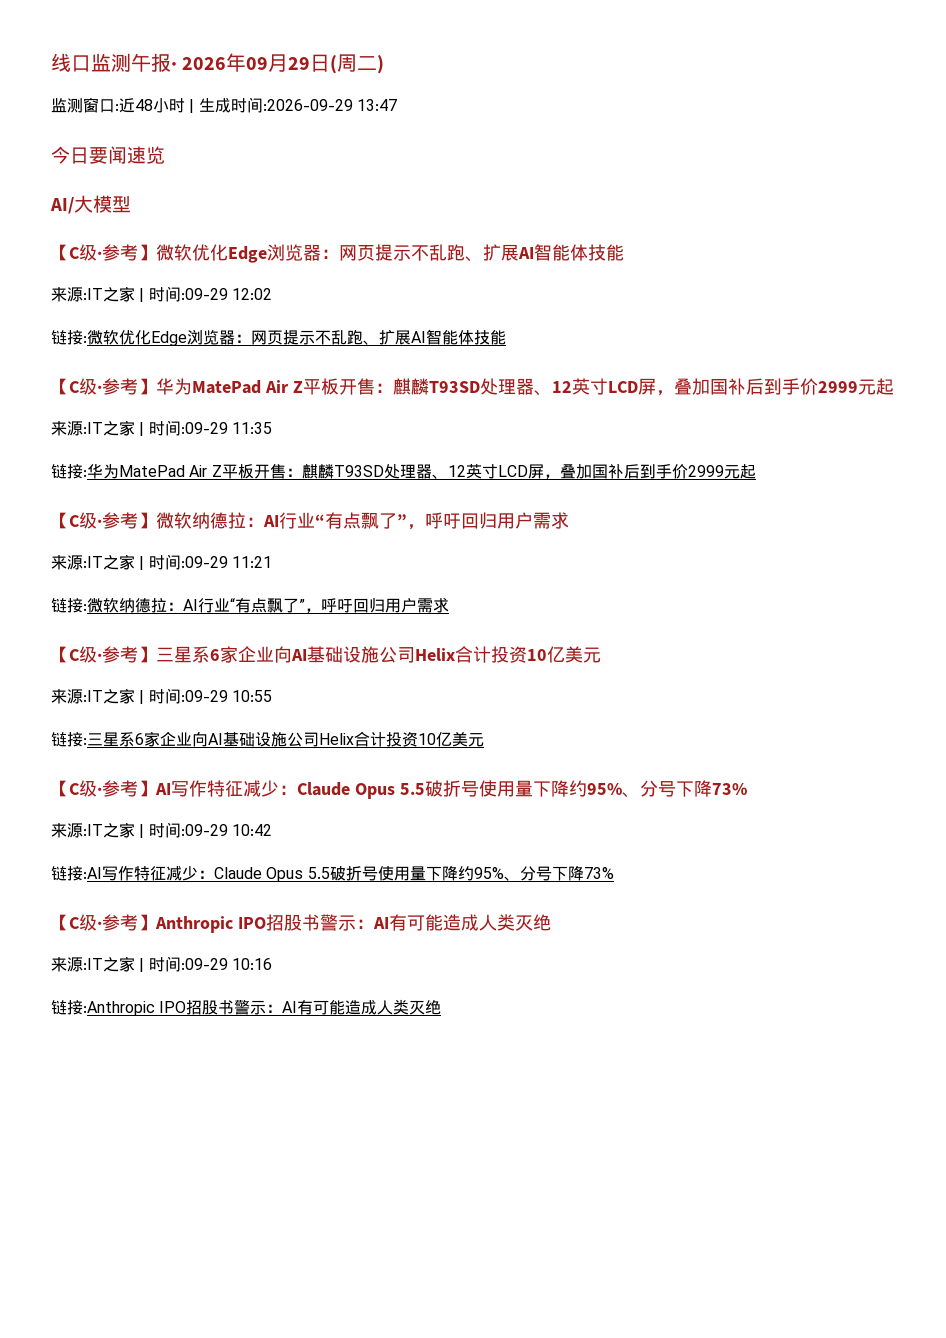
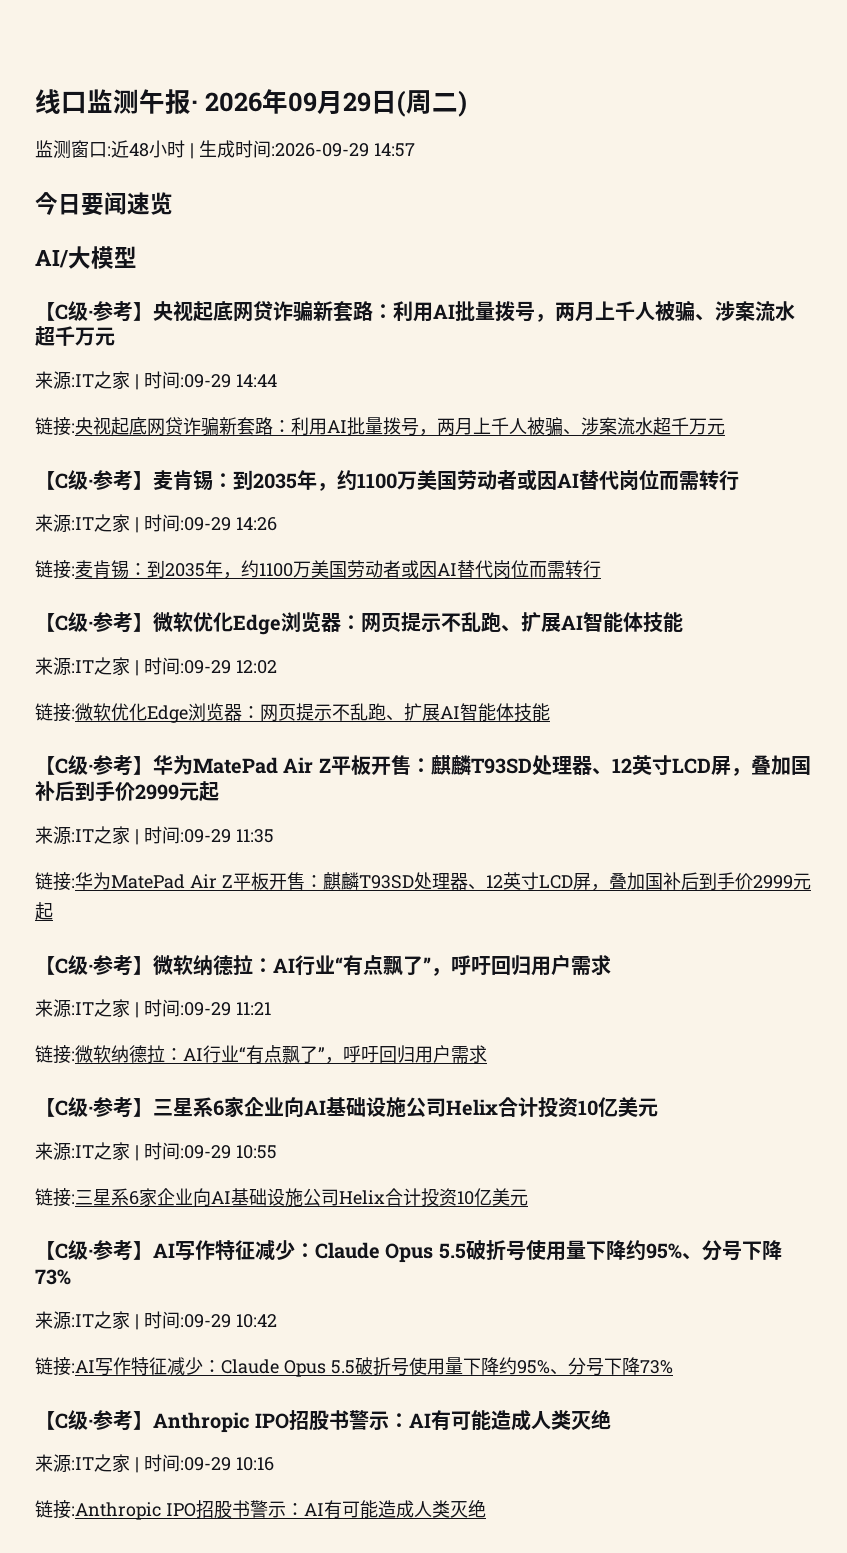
[356,99,397,111] 13:47 -> [373,143,415,157] 14:57
(131, 204) none -> [35,300,795,322] [35,326,115,346] [35,371,277,390] [35,417,725,436] [35,469,739,491] [35,514,277,533] [35,560,601,579] // 【C级·参考】央视起底网贷诈骗新套路：利用AI批量拨号，两月上千人被骗、涉案流水超千万元 // 来源:IT之家 | 时间:09-29 14:44 // 链接:央视起底网贷诈骗新套路：利用AI批量拨号，两月上千人被骗、涉案流水超千万元 // 【C级·参考】麦肯锡：到2035年，约1100万美国劳动者或因AI替代岗位而需转行 // 来源:IT之家 | 时间:09-29 14:26 // 链接:麦肯锡：到2035年，约1100万美国劳动者或因AI替代岗位而需转行

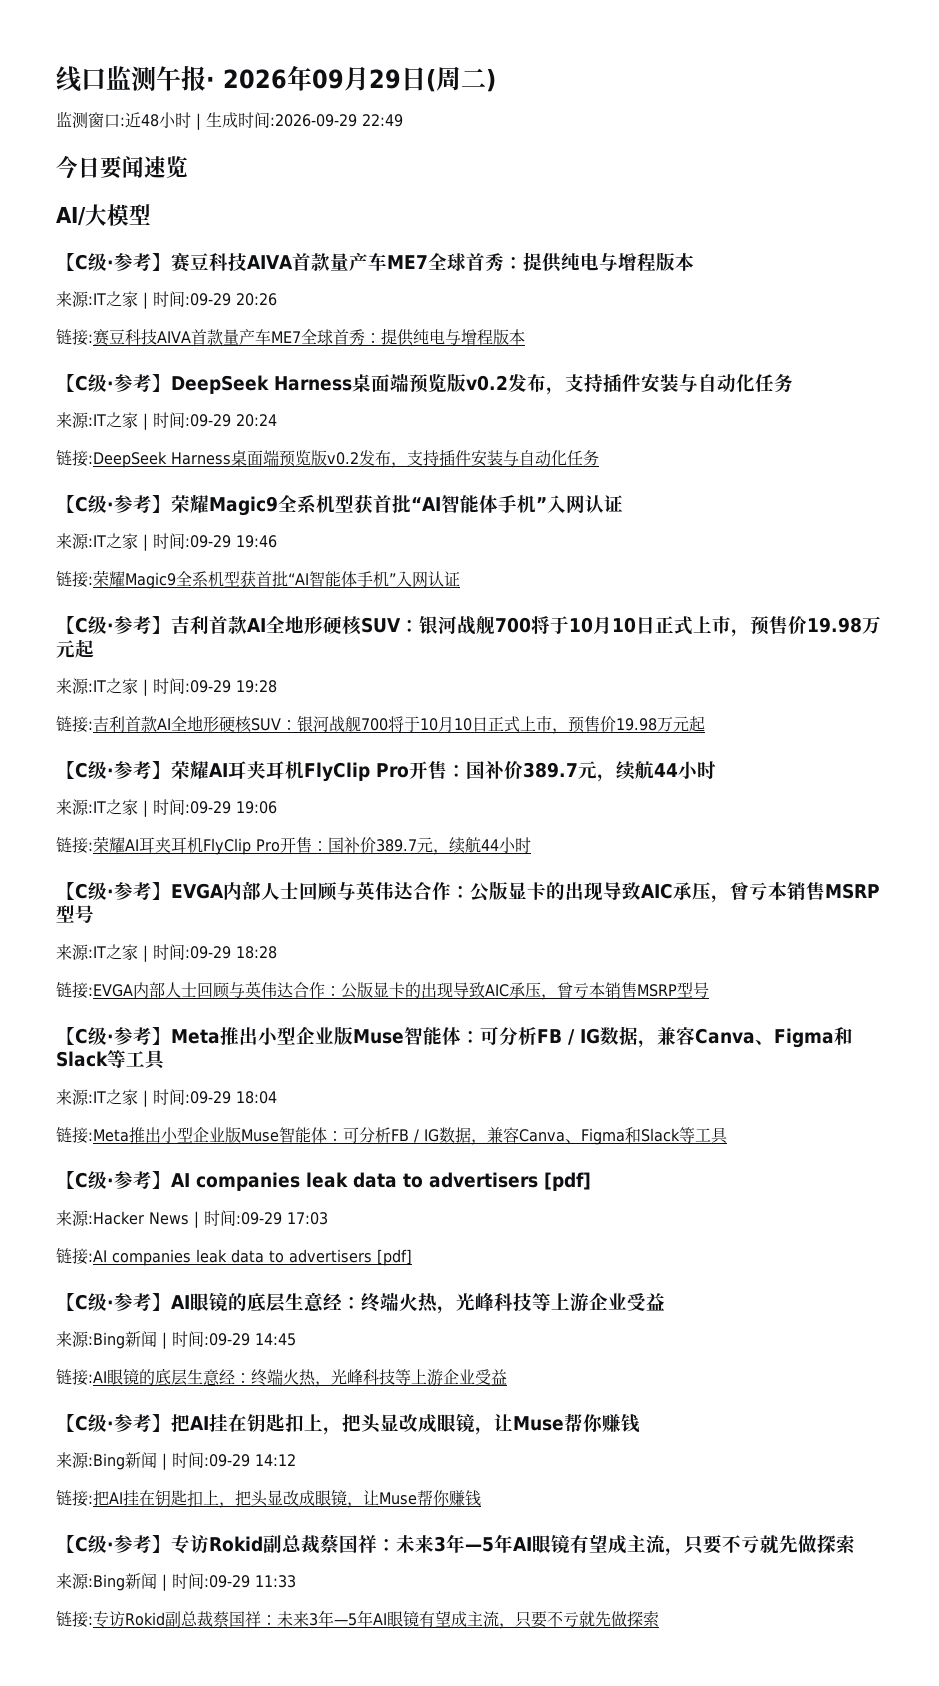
[373,143,415,157] 14:57 -> [362,114,403,127] 22:49
[153,300,795,322] [35,326,115,346] [35,371,277,390] [35,417,725,436] [35,469,739,491] [35,514,277,533] [35,560,601,579] [35,612,683,635] [35,657,277,676] [35,703,550,723] [35,755,811,776] [35,781,179,802] 央视起底网贷诈骗新套路：利用AI批量拨号，两月上千人被骗、涉案流水超千万元 // 来源:IT之家 | 时间:09-29 14:44 // 链接:央视起底网贷诈骗新套路：利用AI批量拨号，两月上千人被骗、涉案流水超千万元 // 【C级·参考】麦肯锡：到2035年，约1100万美国劳动者或因AI替代岗位而需转行 // 来源:IT之家 | 时间:09-29 14:26 // 链接:麦肯锡：到2035年，约1100万美国劳动者或因AI替代岗位而需转行 // 【C级·参考】微软优化Edge浏览器：网页提示不乱跑、扩展AI智能体技能 // 来源:IT之家 | 时间:09-29 12:02 // 链接:微软优化Edge浏览器：网页提示不乱跑、扩展AI智能体技能 // 【C级·参考】华为MatePad Air Z平板开售：麒麟T93SD处理器、12英寸LCD屏，叠加国补后到手价2999 -> [171,252,694,273] [56,291,277,309] [56,328,525,346] [56,373,793,395] [56,412,277,430] [56,449,599,468] [56,494,623,516] [56,533,277,551] [56,570,460,589] [56,615,881,637] 赛豆科技AIVA首款量产车ME7全球首秀：提供纯电与增程版本 // 来源:IT之家 | 时间:09-29 20:26 // 链接:赛豆科技AIVA首款量产车ME7全球首秀：提供纯电与增程版本 // 【C级·参考】DeepSeek Harness桌面端预览版v0.2发布，支持插件安装与自动化任务 // 来源:IT之家 | 时间:09-29 20:24 // 链接:DeepSeek Harness桌面端预览版v0.2发布，支持插件安装与自动化任务 // 【C级·参考】荣耀Magic9全系机型获首批“AI智能体手机”入网认证 // 来源:IT之家 | 时间:09-29 19:46 // 链接:荣耀Magic9全系机型获首批“AI智能体手机”入网认证 // 【C级·参考】吉利首款AI全地形硬核SUV：银河战舰700将于10月10日正式上市，预售价19.98万
[235,829,274,843] [35,872,793,891] 11:35 // 链接:华为MatePad Air Z平板开售：麒麟T93SD处理器、12英寸LCD屏，叠加国补后到手价2999 -> [236,680,277,693] [56,715,673,734] 19:28 // 链接:吉利首款AI全地形硬核SUV：银河战舰700将于10月10日正式上市，预售价19.98万
[153,954,611,976] [35,999,271,1018] [35,1045,487,1064] [35,1097,658,1118] [35,1142,277,1161] [35,1188,528,1207] [35,1240,782,1263] [35,1269,71,1285] [35,1311,277,1330] [35,1357,673,1377] [35,1409,612,1433] [35,1454,274,1473] [35,1500,486,1520] 微软纳德拉：AI行业“有点飘了”，呼吁回归用户需求 // 来源:IT之家 | 时间:09-29 11:21 // 链接:微软纳德拉：AI行业“有点飘了”，呼吁回归用户需求 // 【C级·参考】三星系6家企业向AI基础设施公司Helix合计投资10亿美元 // 来源:IT之家 | 时间:09-29 10:55 // 链接:三星系6家企业向AI基础设施公司Helix合计投资10亿美元 // 【C级·参考】AI写作特征减少：Claude Opus 5.5破折号使用量下降约95%、分号下降73% // 来源:IT之家 | 时间:09-29 10:42 // 链接:AI写作特征减少：Claude Opus 5.5破折号使用量下降约95%、分号下降73% // 【C级·参考】Anthropic IPO招股书警示：AI有可能造成人类灭绝 // 来源:IT之家 | 时间:09-29 10:16 // 链接:Anthropic IPO招股书警示：AI有可能造成人类灭绝 -> [171,760,716,782] [56,799,277,817] [56,836,531,855] [56,881,880,903] [56,905,94,923] [56,944,277,962] [56,981,709,1000] [56,1026,853,1048] [56,1050,166,1070] [56,1089,277,1107] [56,1127,728,1145] [56,1171,591,1191] [56,1210,328,1228] [56,1248,412,1266] [56,1292,665,1314] [56,1331,296,1349] [56,1368,507,1387] [56,1413,640,1435] [56,1452,296,1470] [56,1489,481,1508] [56,1534,855,1556] [56,1573,296,1591] [56,1610,659,1629] 荣耀AI耳夹耳机FlyClip Pro开售：国补价389.7元，续航44小时 // 来源:IT之家 | 时间:09-29 19:06 // 链接:荣耀AI耳夹耳机FlyClip Pro开售：国补价389.7元，续航44小时 // 【C级·参考】EVGA内部人士回顾与英伟达合作：公版显卡的出现导致AIC承压，曾亏本销售MSRP型号 // 来源:IT之家 | 时间:09-29 18:28 // 链接:EVGA内部人士回顾与英伟达合作：公版显卡的出现导致AIC承压，曾亏本销售MSRP型号 // 【C级·参考】Meta推出小型企业版Muse智能体：可分析FB / IG数据，兼容Canva、Figma和Slack等工具 // 来源:IT之家 | 时间:09-29 18:04 // 链接:Meta推出小型企业版Muse智能体：可分析FB / IG数据，兼容Canva、Figma和Slack等工具 // 【C级·参考】AI companies leak data to advertisers [pdf] // 来源:Hacker News | 时间:09-29 17:03 // 链接:AI companies leak data to advertisers [pdf] // 【C级·参考】AI眼镜的底层生意经：终端火热，光峰科技等上游企业受益 // 来源:Bing新闻 | 时间:09-29 14:45 // 链接:AI眼镜的底层生意经：终端火热，光峰科技等上游企业受益 // 【C级·参考】把AI挂在钥匙扣上，把头显改成眼镜，让Muse帮你赚钱 // 来源:Bing新闻 | 时间:09-29 14:12 // 链接:把AI挂在钥匙扣上，把头显改成眼镜，让Muse帮你赚钱 // 【C级·参考】专访Rokid副总裁蔡国祥：未来3年—5年AI眼镜有望成主流，只要不亏就先做探索 // 来源:Bing新闻 | 时间:09-29 11:33 // 链接:专访Rokid副总裁蔡国祥：未来3年—5年AI眼镜有望成主流，只要不亏就先做探索

